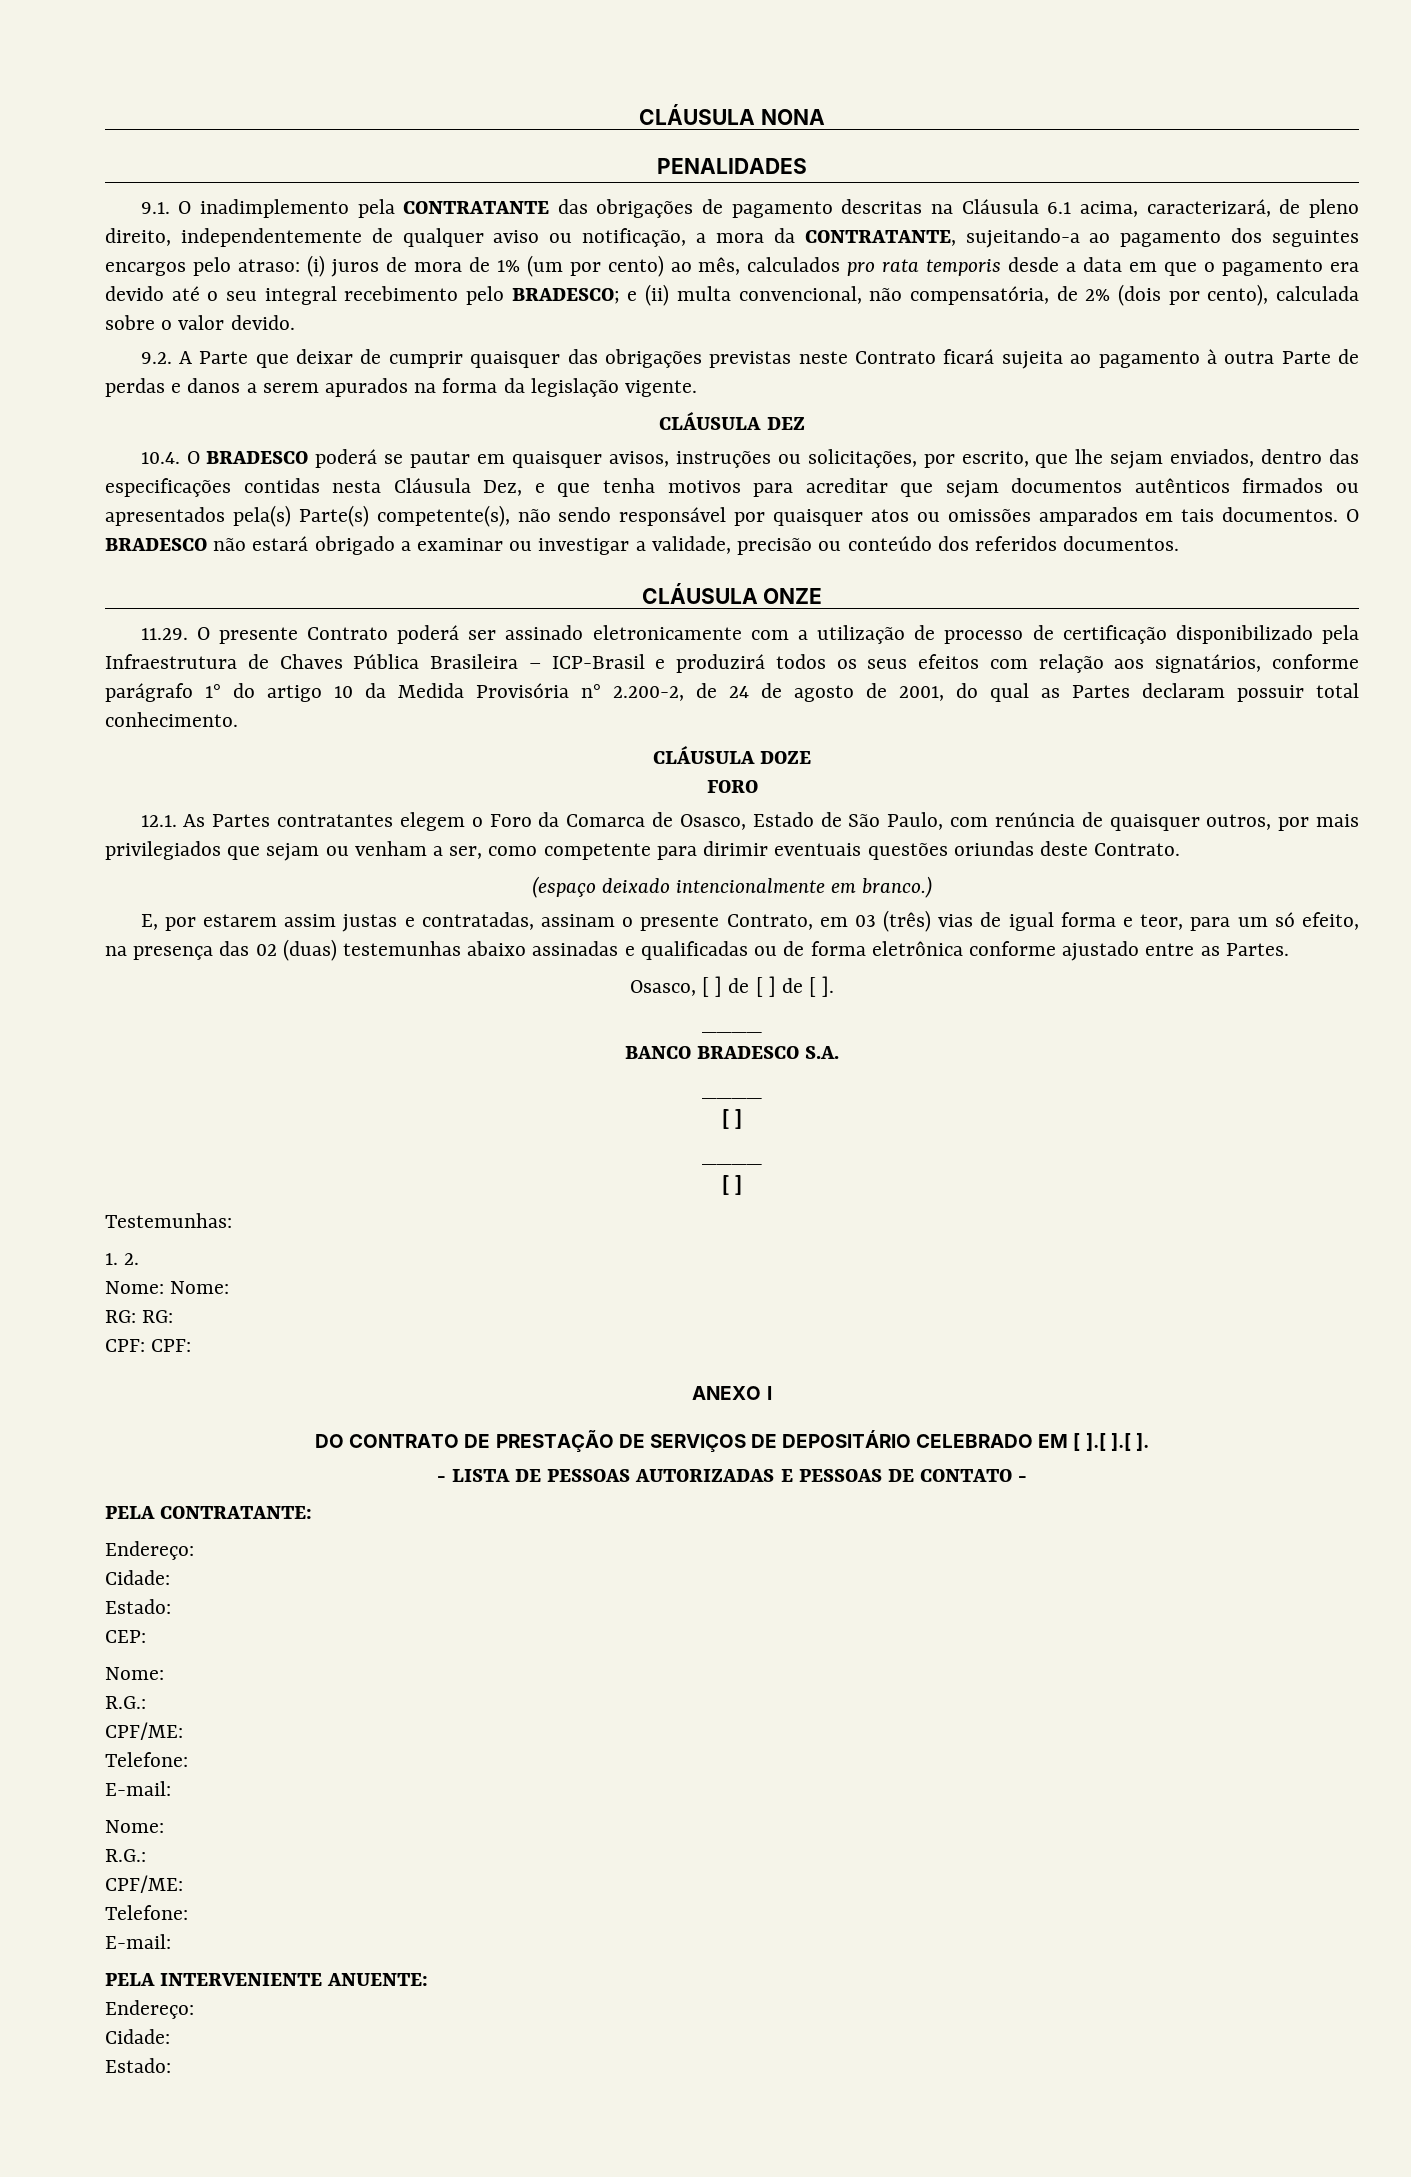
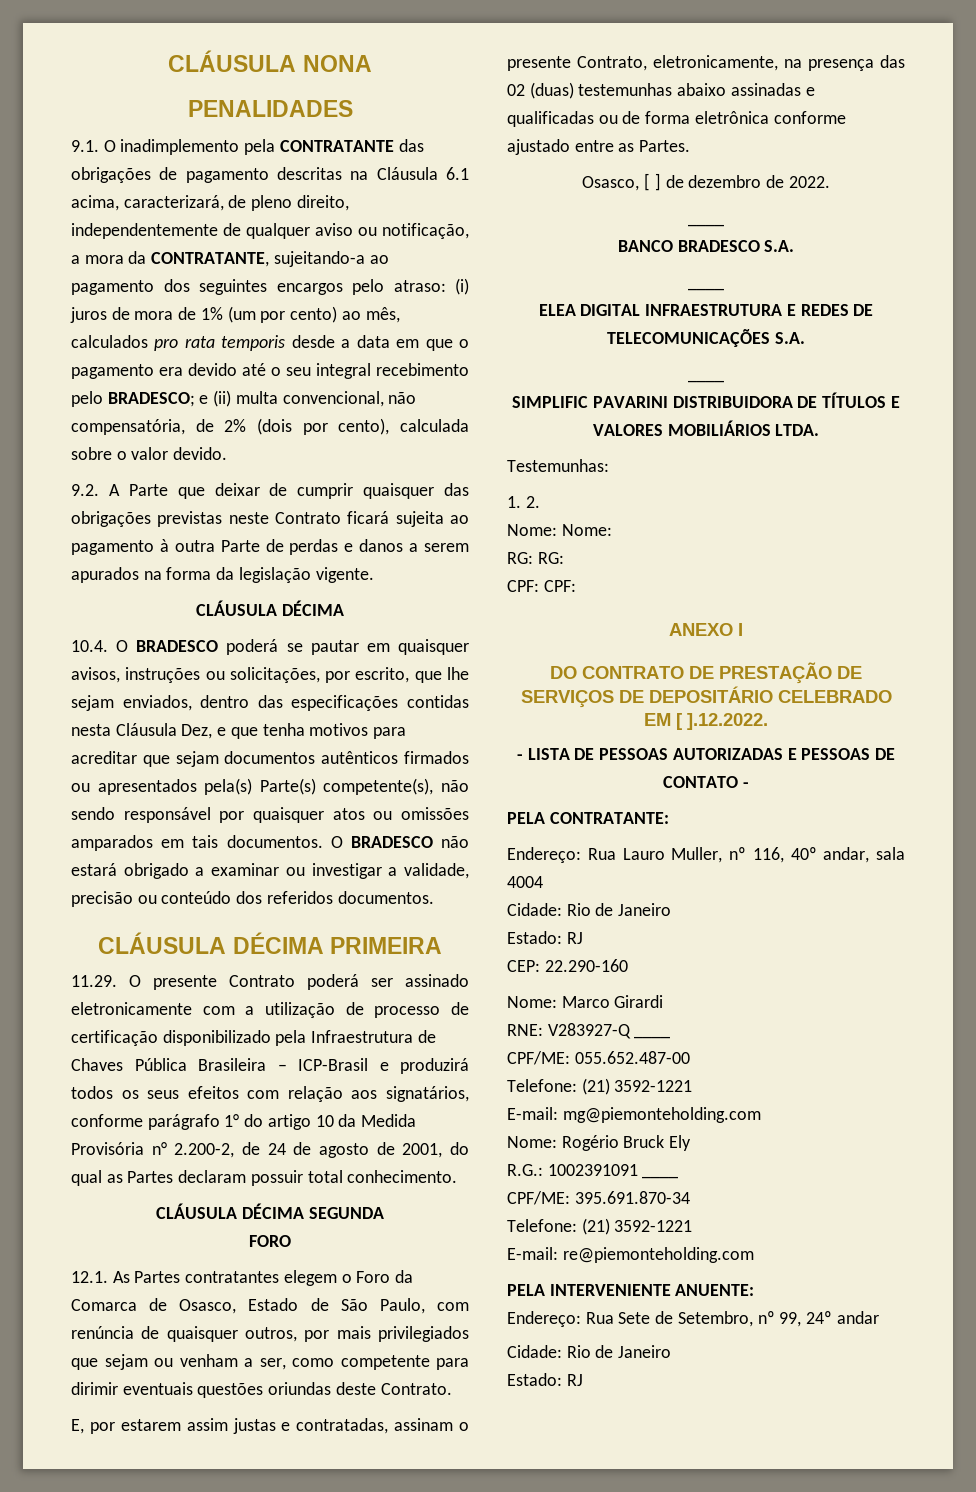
[766,417,805,430] DEZ -> [281,600,344,616] DÉCIMA
[763,588,823,604] ONZE -> [232,932,442,954] DÉCIMA PRIMEIRA
[760,751,812,764] DOZE -> [242,1203,384,1219] DÉCIMA SEGUNDA
[531,876,933,898] // (espaço deixado intencionalmente em branco.) -> (452, 1389) none
[819,910,1359,932] em 03 (três) vias de igual forma e teor, para um só efeito, -> [653,55,778,71] eletronicamente,
[755,976,835,997] [ ] de [ ]. -> [688,175,830,188] dezembro de 2022.
[721,1109,743,1129] [702,1162,762,1165] [721,1175,743,1195] [ ] // ____ // [ ] -> [538,304,874,316] [607,329,805,347] [688,380,724,383] [512,392,900,408] [592,420,820,436] ELEA DIGITAL INFRAESTRUTURA E REDES DE TELECOMUNICAÇÕES S.A. // ____ // SIMPLIFIC PAVARINI DISTRIBUIDORA DE TÍTULOS E VALORES MOBILIÁRIOS LTDA.
[1085,1433,1149,1451] ].[ ].[ ]. -> [687,713,768,730] ].12.2022.
[105,1570,170,1585] [105,1599,171,1614] // Cidade: // Estado: -> [587,847,905,863] [507,876,543,888] [507,903,672,916] [507,931,583,944] Rua Lauro Muller, nº 116, 40º andar, sala 4004 // Cidade: Rio de Janeiro // Estado: RJ
[105,1667,164,1680] [105,1696,146,1709] [105,1722,183,1740] [105,1752,188,1767] [105,1781,171,1796] [105,1820,164,1833] [105,1849,146,1862] [105,1875,183,1893] [105,1905,188,1920] [105,1934,171,1949] // Nome: // R.G.: // CPF/ME: // Telefone: // E-mail: // Nome: // R.G.: // CPF/ME: // Telefone: // E-mail: -> [544,959,628,972] [507,995,664,1008] [507,1023,671,1039] [507,1051,690,1065] [507,1078,693,1095] [507,1107,761,1123] [507,1135,692,1151] [507,1164,638,1176] [642,1176,679,1179] [507,1191,690,1205] [507,1218,693,1235] [507,1247,754,1263] 22.290-160 // Nome: Marco Girardi // RNE: V283927-Q ____ // CPF/ME: 055.652.487-00 // Telefone: (21) 3592-1221 // E-mail: mg@piemonteholding.com // Nome: Rogério Bruck Ely // R.G.: 1002391091 ____ // CPF/ME: 395.691.870-34 // Telefone: (21) 3592-1221 // E-mail: re@piemonteholding.com
[105,2029,170,2044] [105,2058,171,2073] // Cidade: // Estado: -> [585,1311,879,1327] [507,1345,672,1358] [507,1373,583,1386] Rua Sete de Setembro, nº 99, 24º andar // Cidade: Rio de Janeiro // Estado: RJ

